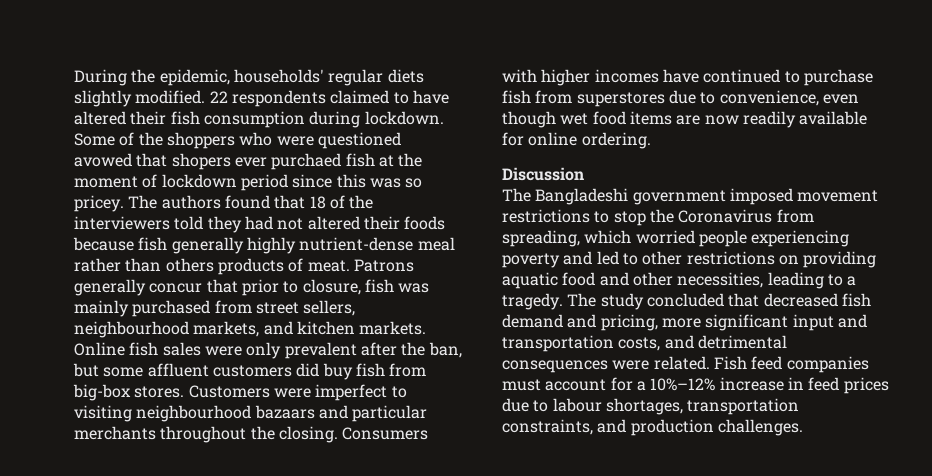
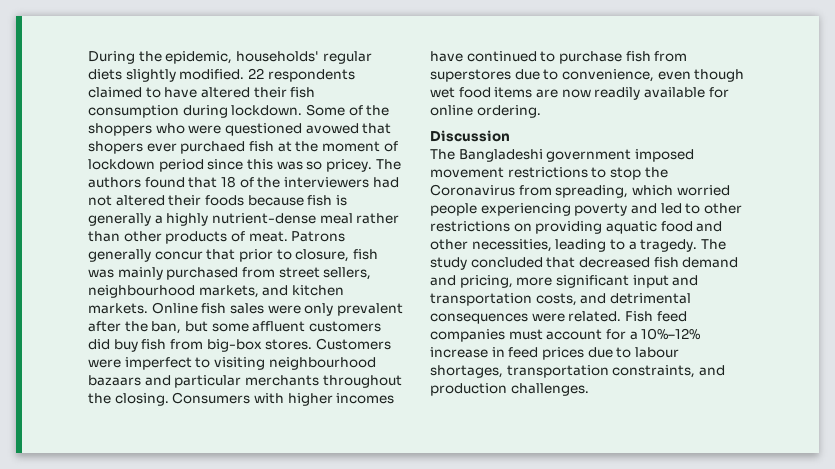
[174,216,242,233] told they -> (369, 182) none
[171,237,244,254] generally -> [335,195,347,206] [88,213,163,226] is generally a
[165,258,214,272] others -> [123,231,162,242] other

